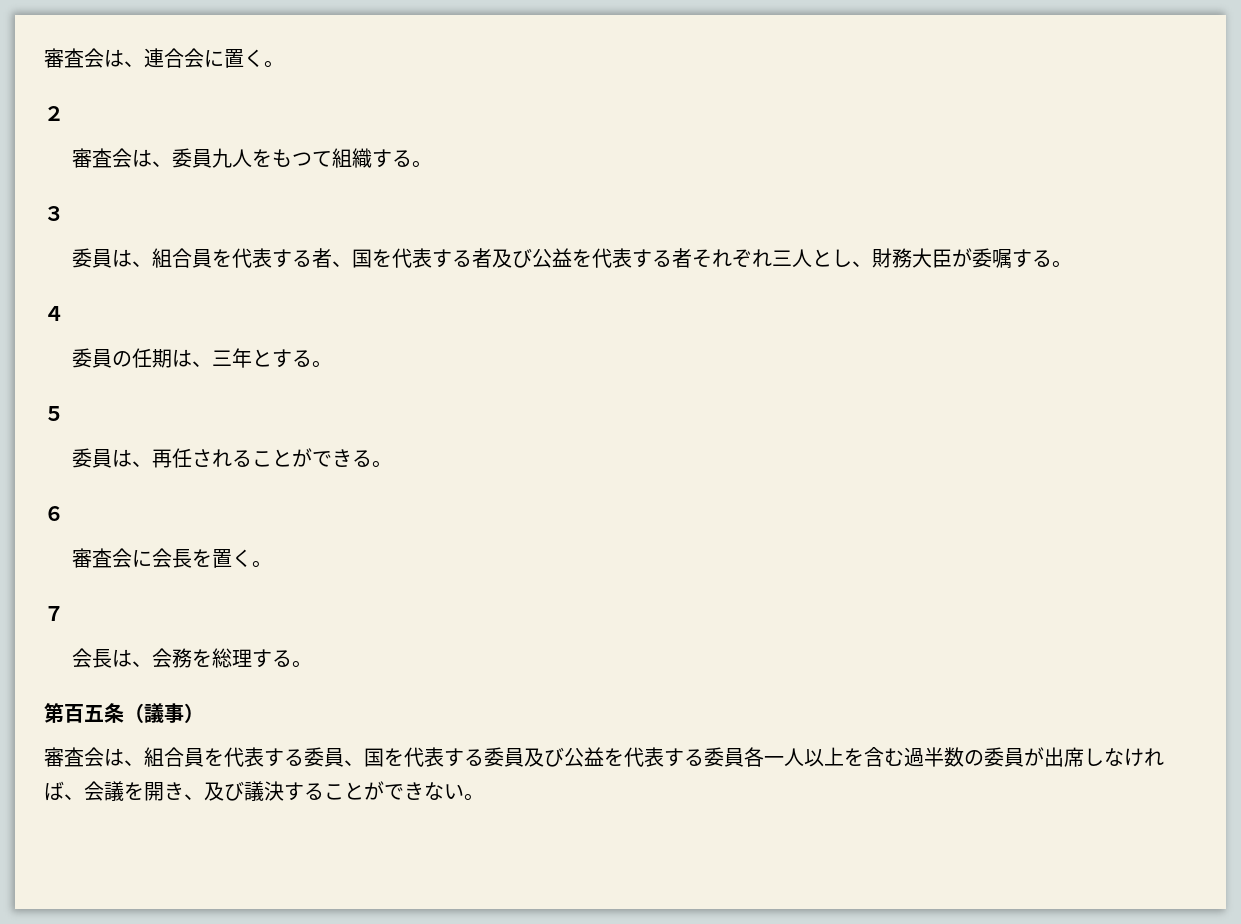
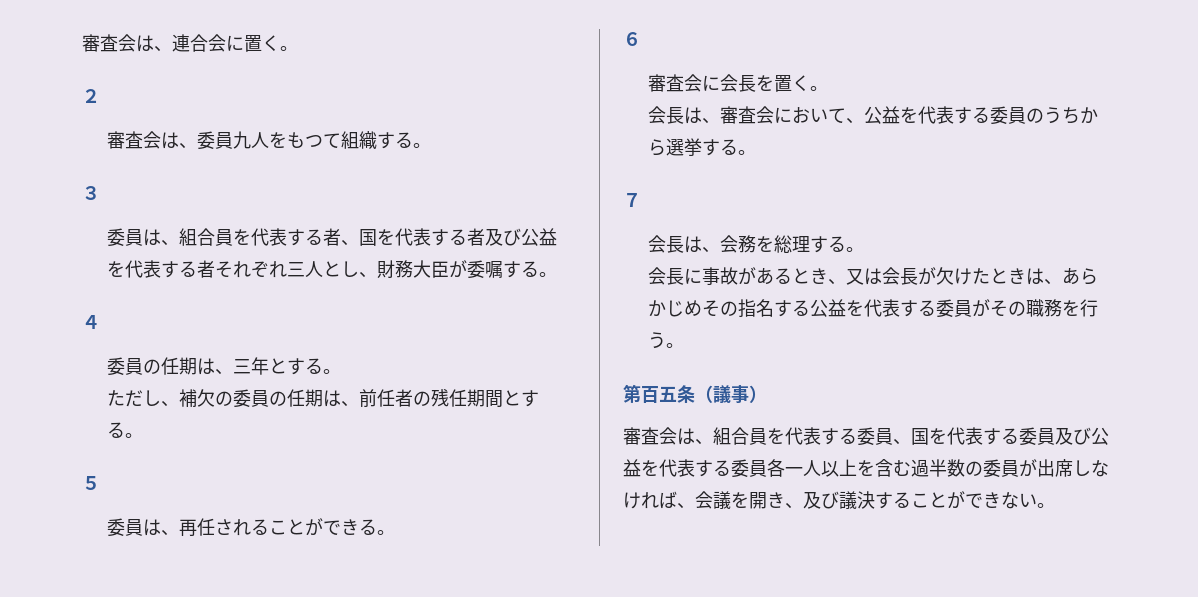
(332, 364) none -> [107,389,540,408] [107,422,144,438] // ただし、補欠の委員の任期は、前任者の残任期間とする。
(272, 564) none -> [648,106,1099,124] [648,138,757,156] // 会長は、審査会において、公益を代表する委員のうちから選挙する。
(312, 664) none -> [648,267,1099,285] [648,299,1099,318] [648,332,685,349] // 会長に事故があるとき、又は会長が欠けたときは、あらかじめその指名する公益を代表する委員がその職務を行う。

